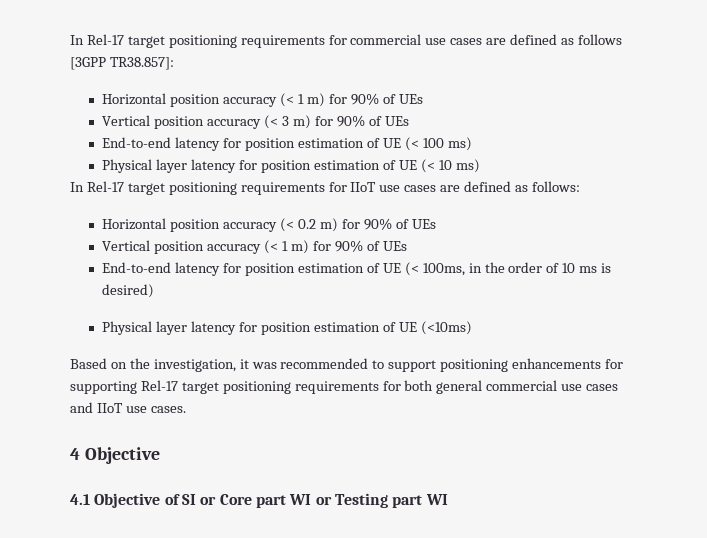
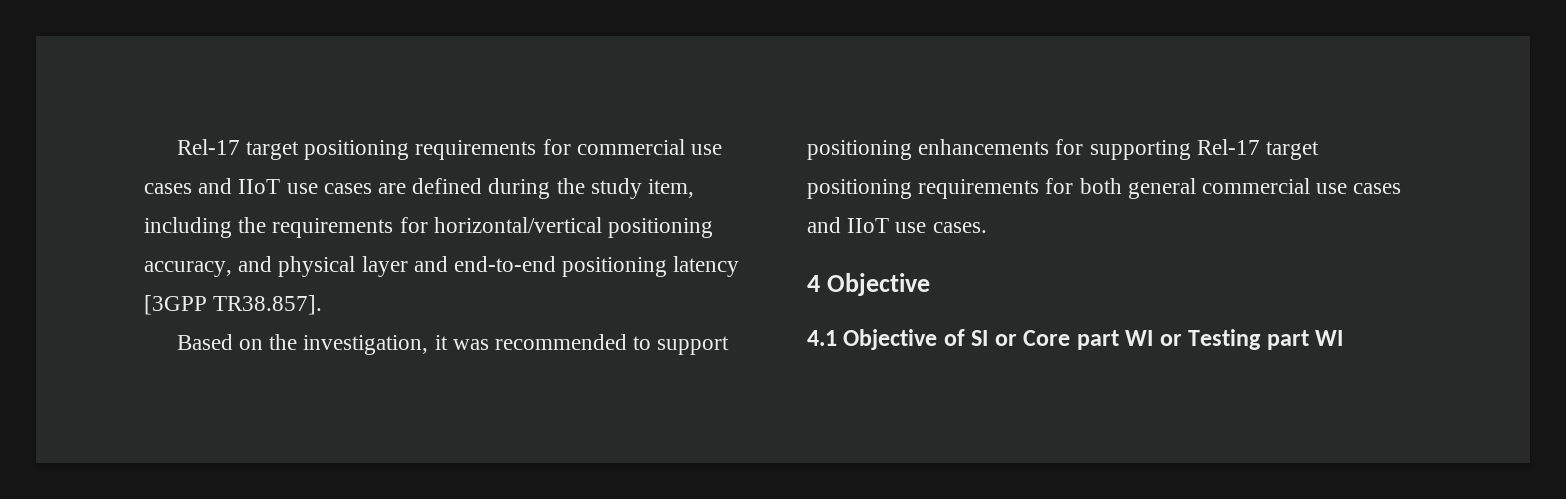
[70,35,84,45] In -> (176, 147) none
[486,34,622,45] [70,57,174,70] [102,93,423,107] [102,115,409,129] [102,137,472,151] [102,159,480,173] [70,181,347,195] are defined as follows [3GPP TR38.857]: // Horizontal position accuracy (< 1 m) for 90% of UEs // Vertical position accuracy (< 3 m) for 90% of UEs // End-to-end latency for position estimation of UE (< 100 ms) // Physical layer latency for position estimation of UE (< 10 ms) // In Rel-17 target positioning requirements for -> [198,178,233,194] and
[515,181,580,192] [102,218,436,232] [102,240,407,254] [102,262,612,276] [102,284,155,298] [102,321,472,335] as follows: // Horizontal position accuracy (< 0.2 m) for 90% of UEs // Vertical position accuracy (< 1 m) for 90% of UEs // End-to-end latency for position estimation of UE (< 100ms, in the order of 10 ms is desired) // Physical layer latency for position estimation of UE (<10ms) -> [488,178,695,199] [144,217,714,238] [144,256,740,277] [144,295,323,315] during the study item, including the requirements for horizontal/vertical positioning accuracy, and physical layer and end-to-end positioning latency [3GPP TR38.857].

